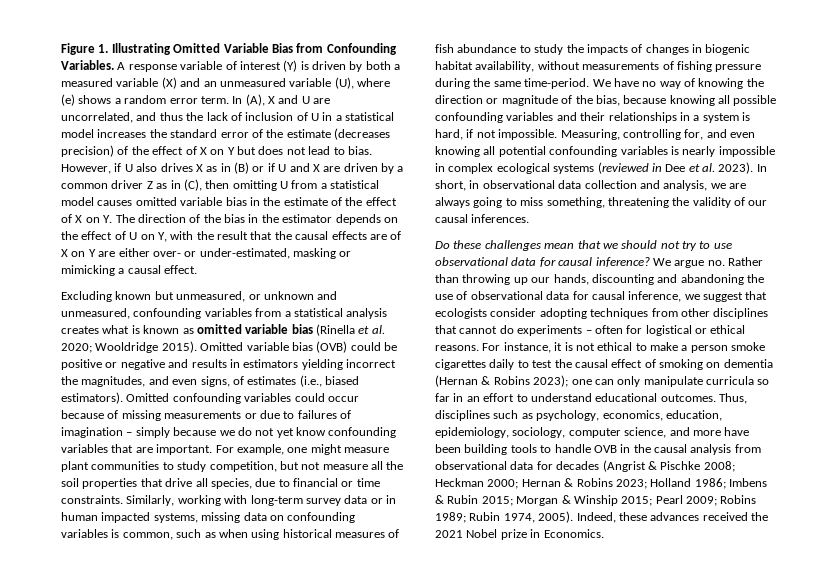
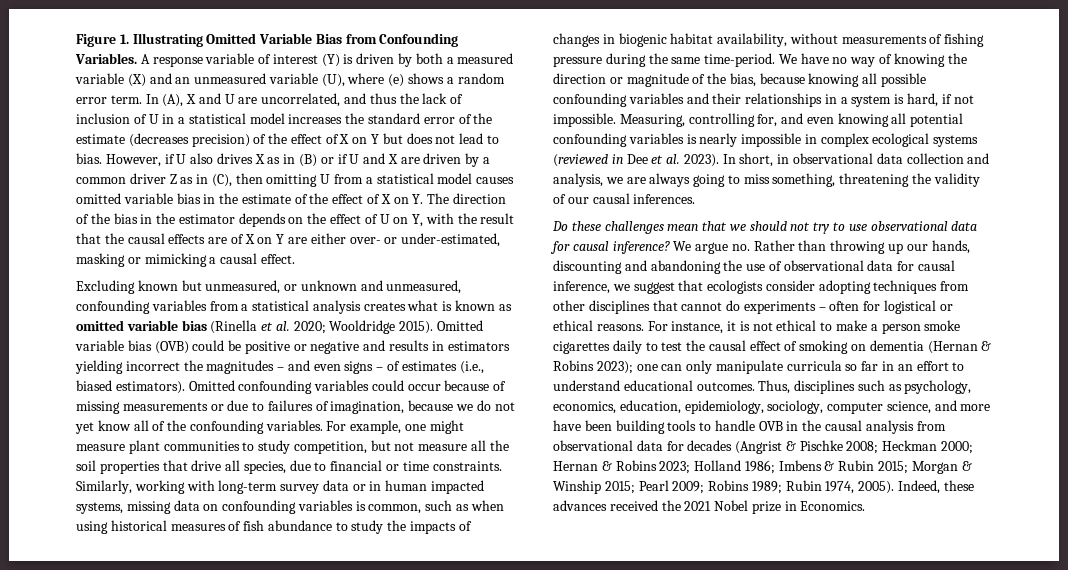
[81,376,230,387] magnitudes, and even signs, -> [206,360,384,374] magnitudes – and even signs –
[61,427,170,438] imagination – simply -> [330,401,405,414] imagination,
[328,427,397,438] [61,444,213,455] confounding variables that are important. -> [133,420,323,434] all of the confounding variables.

